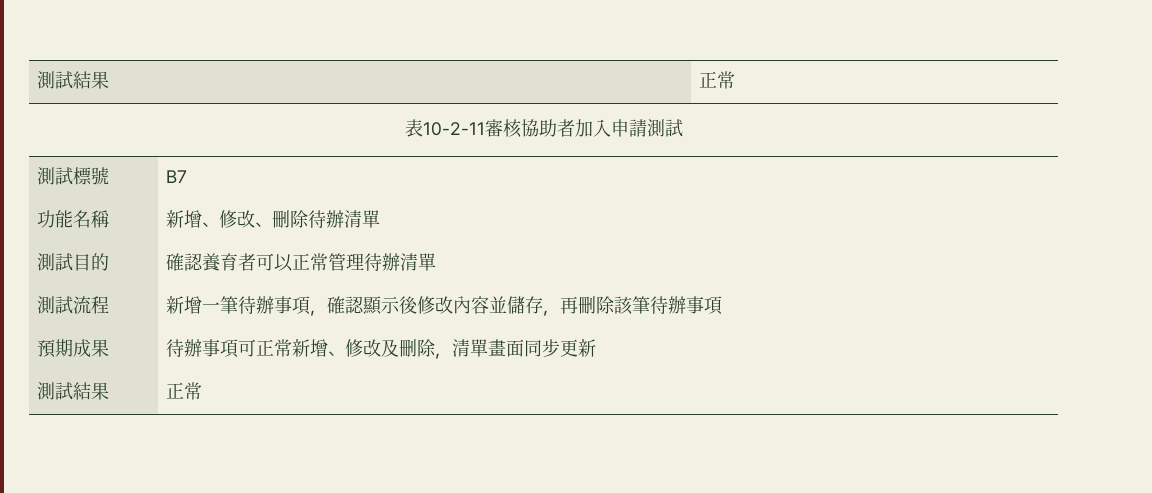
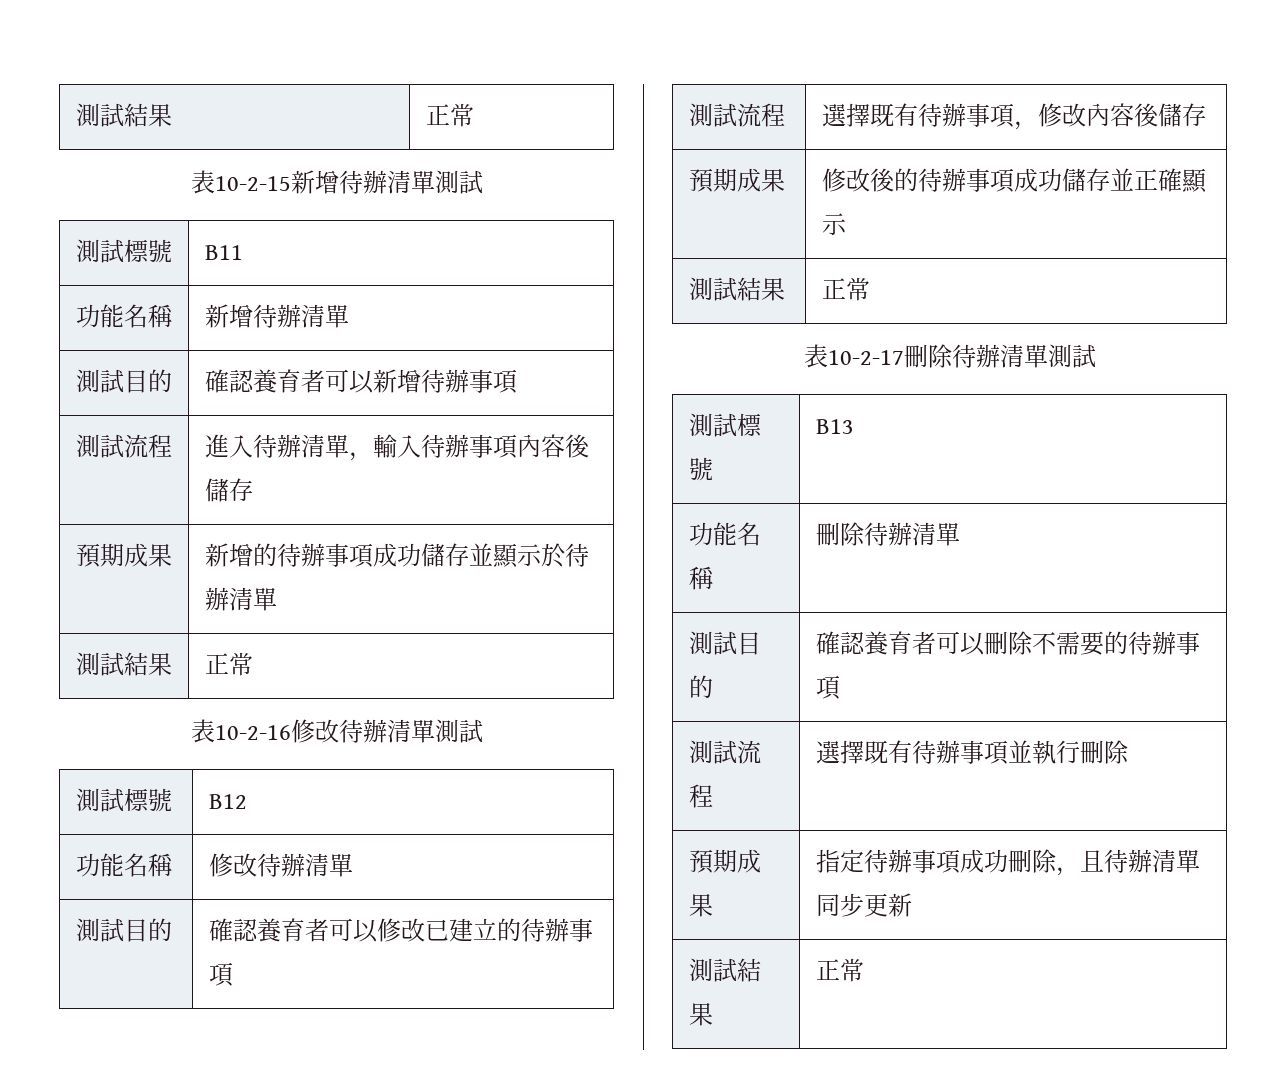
[37,71,110,89] [699,71,736,89] [404,119,683,138] [37,167,110,185] [166,170,188,183] 測試結果 | 正常 // 表10-2-11審核協助者加入申請測試 // 測試標號 | B7 -> [75,103,172,127] [425,103,474,127] [190,170,483,194] [75,239,172,263] [204,245,243,260] 測試結果 | 正常 // 表10-2-15新增待辦清單測試 // 測試標號 | B11
[202,210,273,228] 、修改、 -> [252,304,349,328] [75,369,172,393] [204,369,517,394] [75,434,172,458] [204,434,590,461] [204,478,253,502] [75,543,172,568] [204,543,589,568] [204,587,277,611] [75,652,172,676] [204,652,253,676] [190,719,483,743] [75,788,172,812] [208,794,247,809] [75,853,173,877] [208,853,353,877] [75,918,172,942] [208,918,593,943] [208,962,233,987] [688,103,785,127] [821,103,1206,130] [688,168,785,193] [821,168,1207,193] [821,213,847,236] [688,277,785,301] [821,277,870,301] [803,344,1096,368] [688,413,762,437] [688,457,713,481] [815,419,854,434] [688,522,761,546] [688,566,714,590] 待辦清單 // 測試目的 | 確認養育者可以新增待辦事項 // 測試流程 | 進入待辦清單，輸入待辦事項內容後儲存 // 預期成果 | 新增的待辦事項成功儲存並顯示於待辦清單 // 測試結果 | 正常 // 表10-2-16修改待辦清單測試 // 測試標號 | B12 // 功能名稱 | 修改待辦清單 // 測試目的 | 確認養育者可以修改已建立的待辦事項 // 測試流程 | 選擇既有待辦事項，修改內容後儲存 // 預期成果 | 修改後的待辦事項成功儲存並正確顯示 // 測試結果 | 正常 // 表10-2-17刪除待辦清單測試 // 測試標號 | B13 // 功能名稱 |
[292,253,437,271] [37,296,110,314] [166,296,723,316] [37,339,110,358] [166,339,525,359] 正常管理待辦清單 // 測試流程 | 新增一筆待辦事項，確認顯示後修改內容並儲存，再刪除該筆待辦事項 // 預期成果 | 待辦事項可正常新增、修改及刪除，清單畫面 -> [983,631,1200,656] [815,675,840,700] [688,740,761,764] [688,784,713,808] [815,740,1129,765] [688,849,761,874] [688,894,713,917] [815,849,1200,876] 刪除不需要的待辦事項 // 測試流程 | 選擇既有待辦事項並執行刪除 // 預期成果 | 指定待辦事項成功刪除，且待辦清單

